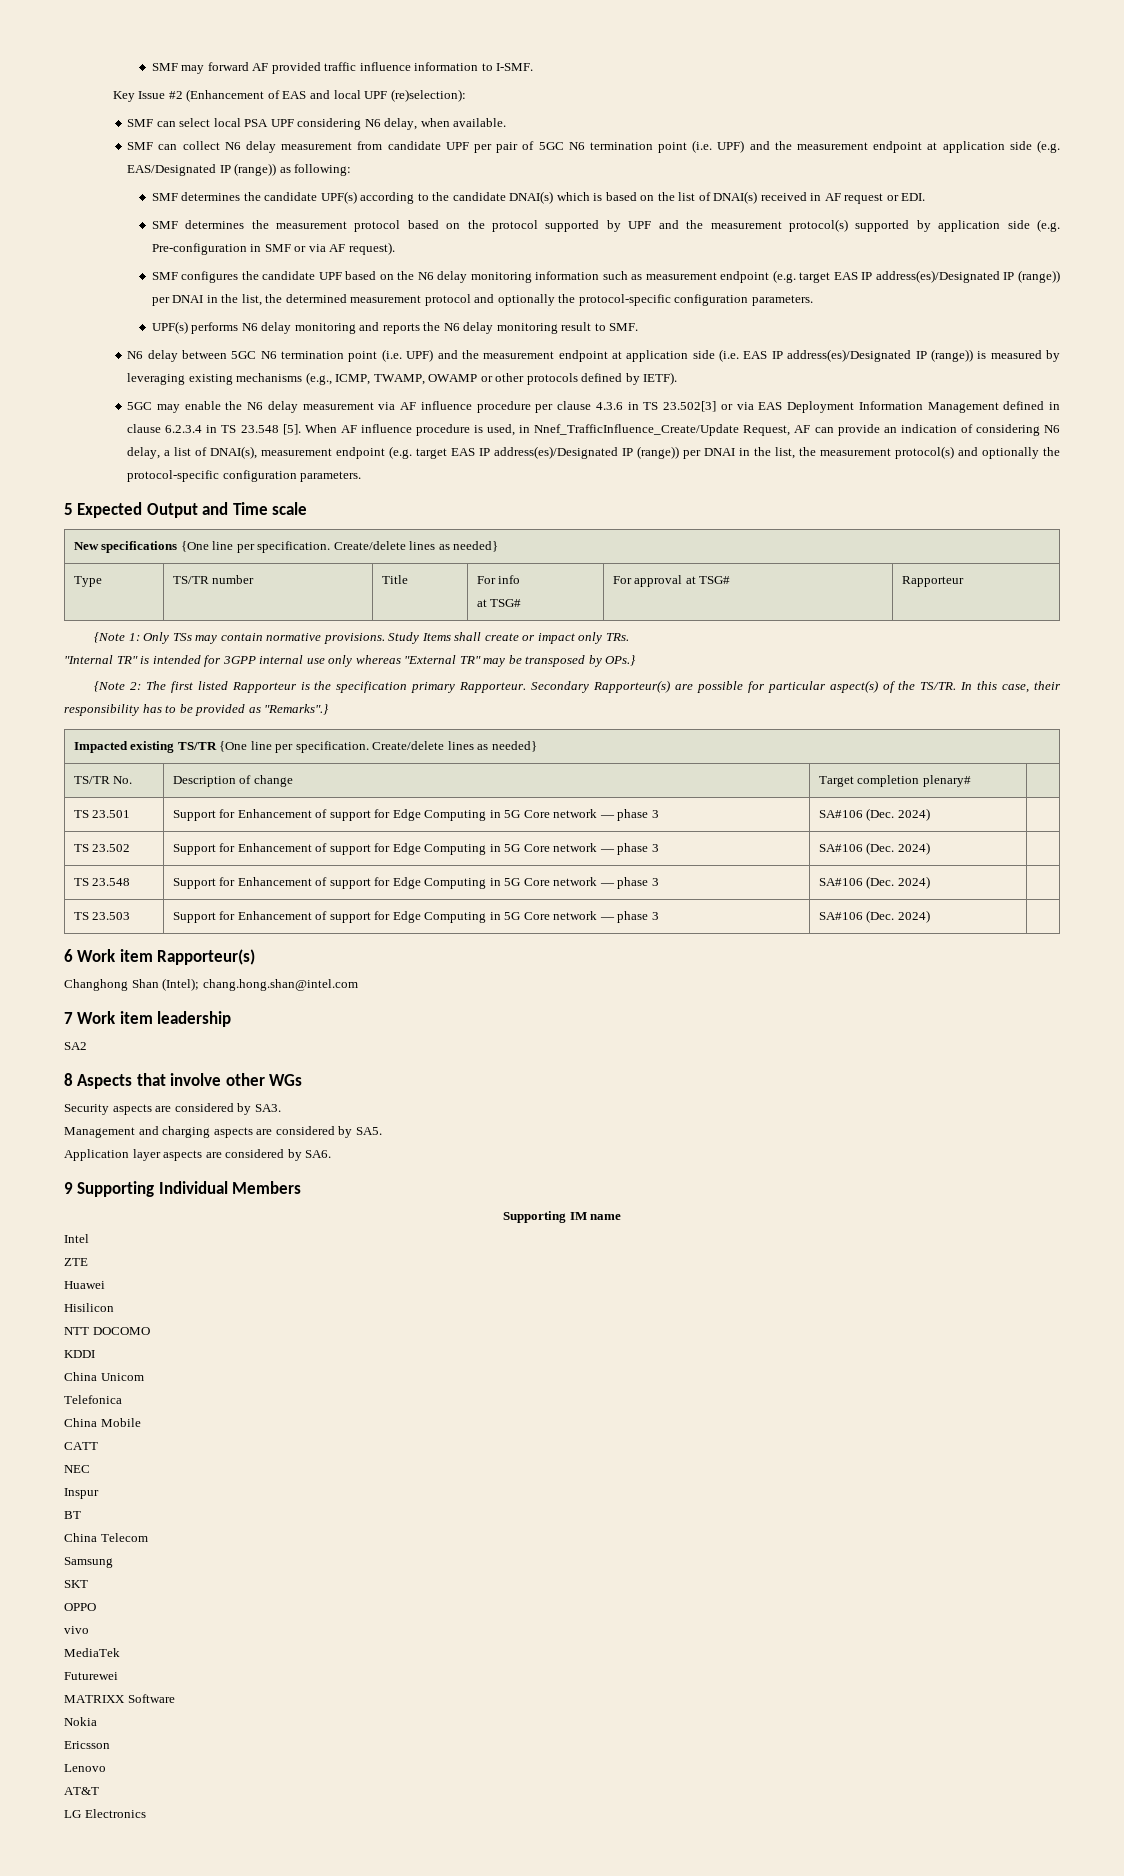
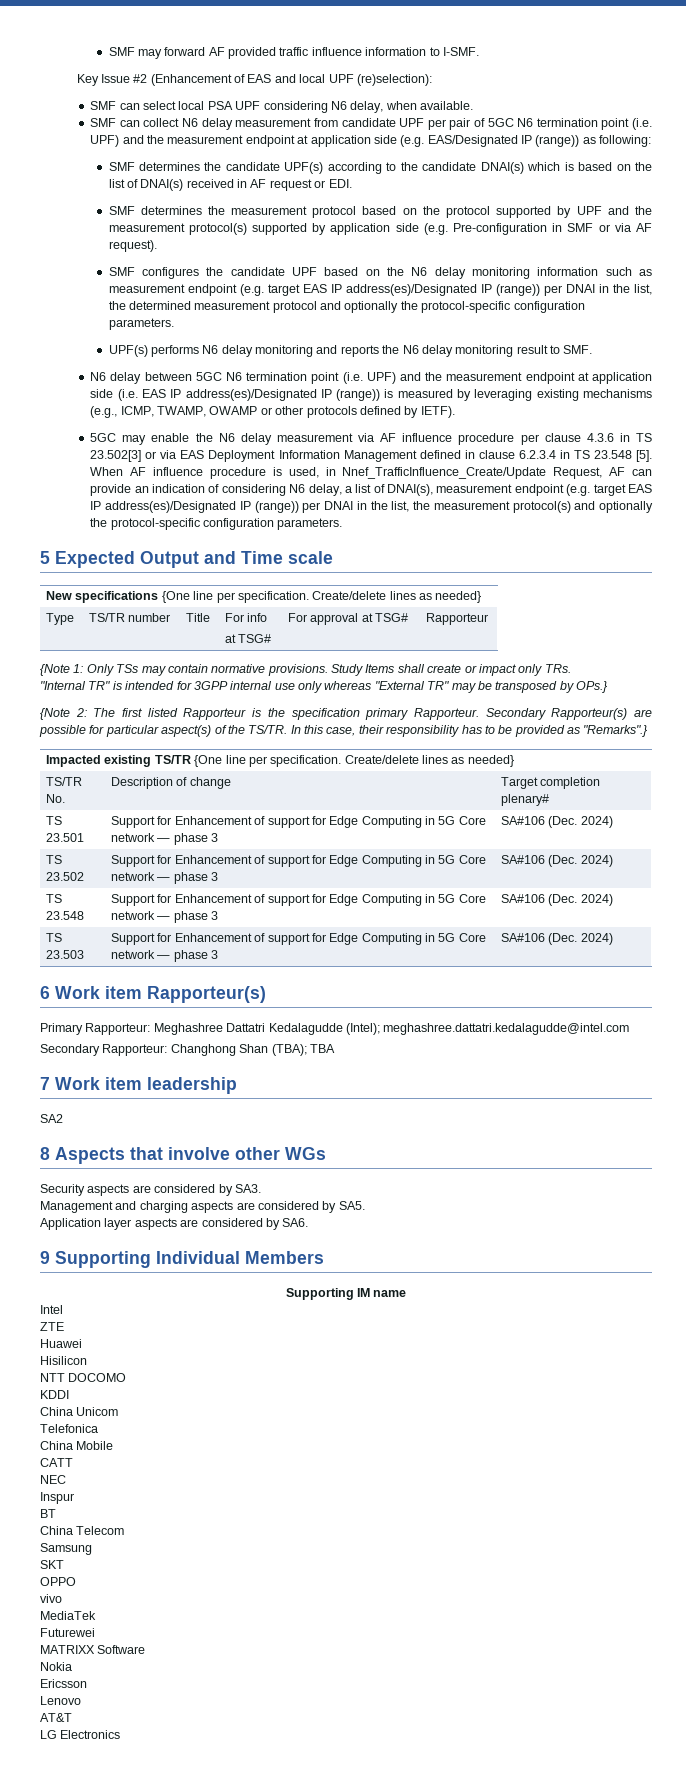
[64,978,358,991] Changhong Shan (Intel); chang.hong.shan@intel.com -> [40,1023,630,1035] [40,1044,335,1056] Primary Rapporteur: Meghashree Dattatri Kedalagudde (Intel); meghashree.dattatri.kedalagudde@intel.com // Secondary Rapporteur: Changhong Shan (TBA); TBA

